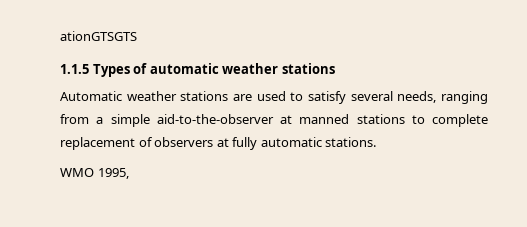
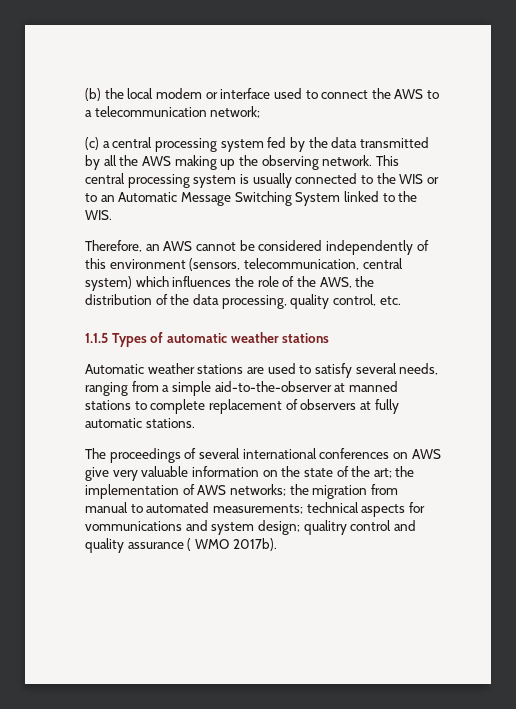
[60,31,137,41] ationGTSGTS -> [85,88,440,101] [85,106,261,118] [85,137,429,152] [85,155,399,170] [85,173,439,188] [85,191,418,206] [85,210,112,220] [85,240,429,255] [85,258,403,271] [85,276,375,291] [85,294,401,309] (b) the local modem or interface used to connect the AWS to a telecommunication network; // (c) a central processing system fed by the data transmitted by all the AWS making up the observing network. This central processing system is usually connected to the WIS or to an Automatic Message Switching System linked to the WIS. // Therefore, an AWS cannot be considered independently of this environment (sensors, telecommunication, central system) which influences the role of the AWS, the distribution of the data processing, quality control, etc.
[60,168,129,179] WMO 1995, -> [85,448,441,463] [85,466,415,481] [85,484,398,499] [85,502,425,517] [85,520,416,535] [85,538,277,553] The proceedings of several international conferences on AWS give very valuable information on the state of the art; the implementation of AWS networks; the migration from manual to automated measurements; technical aspects for vommunications and system design; qualitry control and quality assurance ( WMO 2017b).

